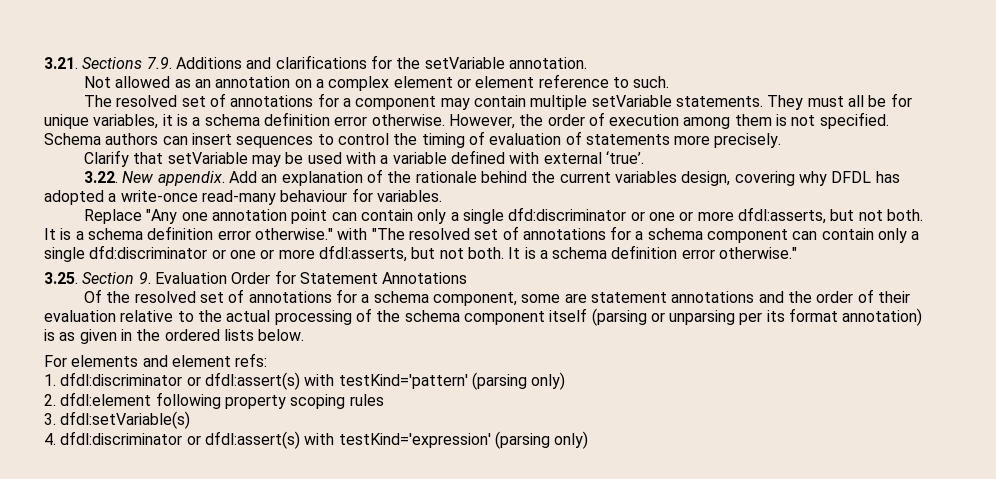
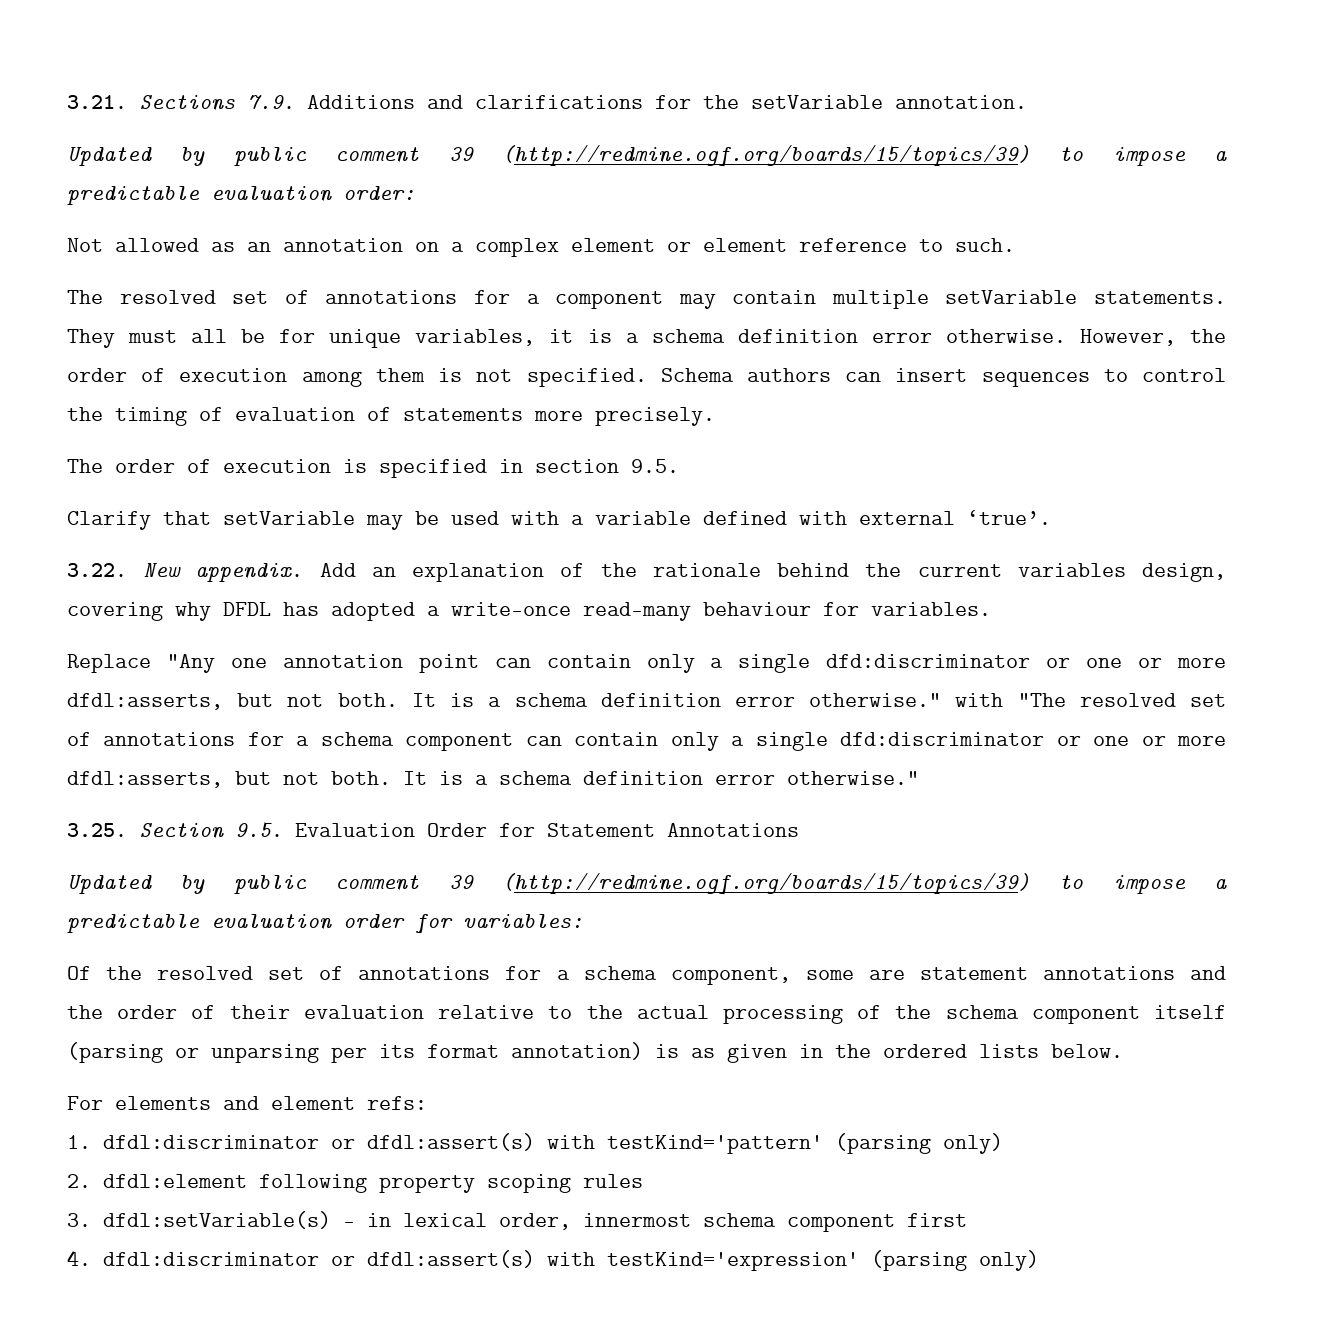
(587, 63) none -> [67,145,1227,167] [67,186,415,205] // Updated by public comment 39 (http://redmine.ogf.org/boards/15/topics/39) to impose a predictable evaluation order:
(782, 140) none -> [67,459,679,478] // The order of execution is specified in section 9.5.
[138,272,151,284] 9. -> [235,821,283,837] 9.5.
(468, 278) none -> [67,873,1227,895] [67,914,583,934] // Updated by public comment 39 (http://redmine.ogf.org/boards/15/topics/39) to impose a predictable evaluation order for variables:
(191, 420) none -> [343,1213,967,1232] - in lexical order, innermost schema component first

